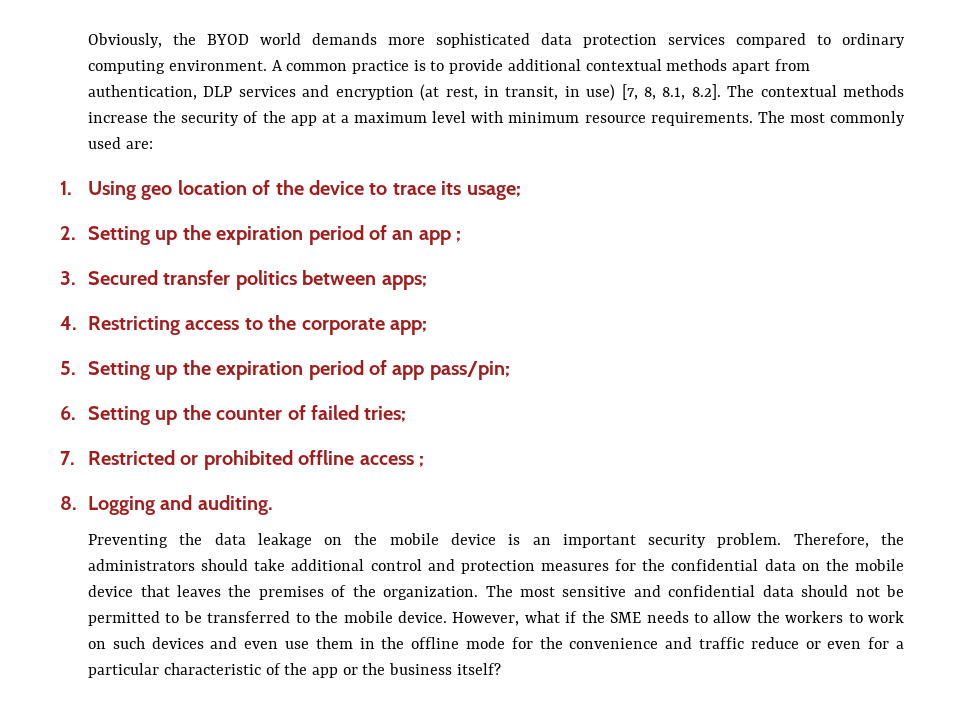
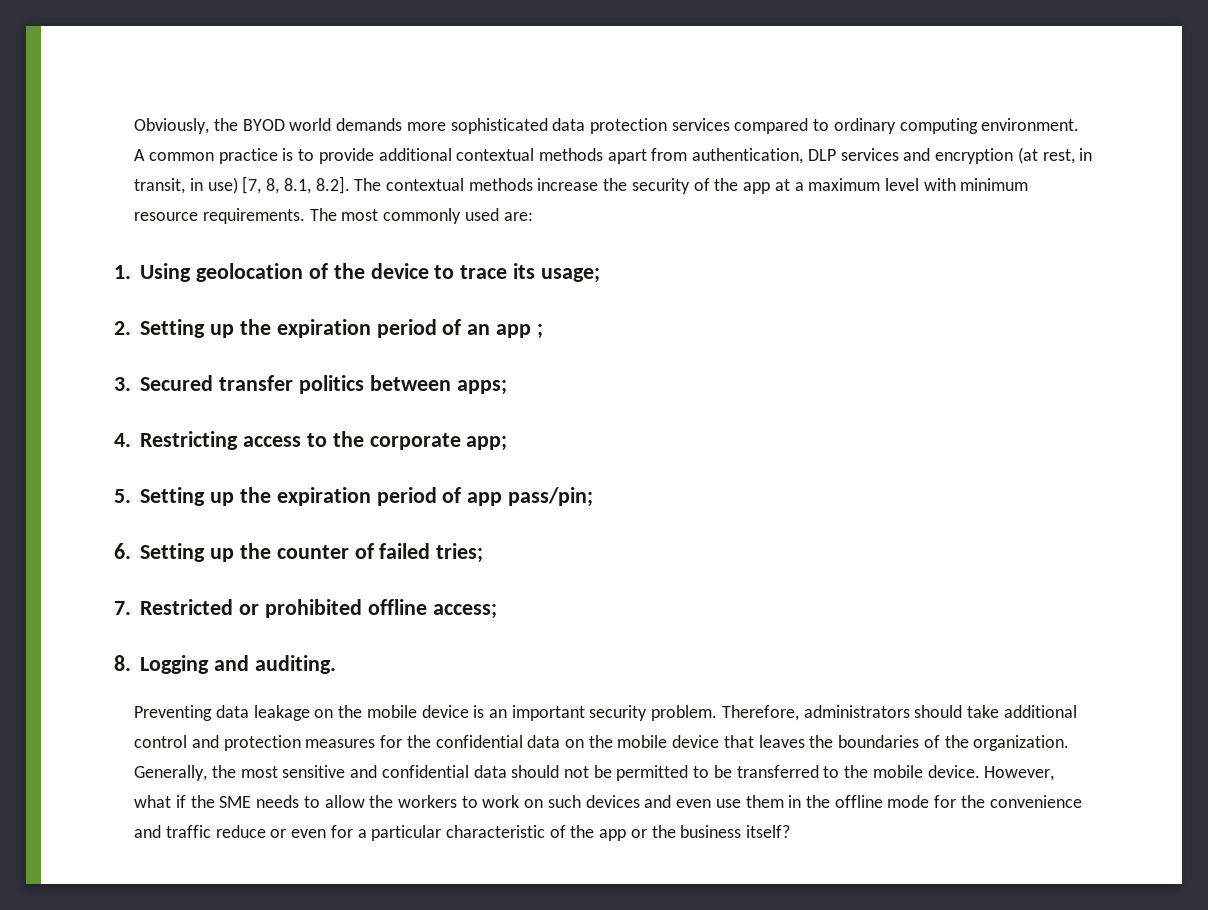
[141,180,247,200] geo location -> [195,263,303,282] geolocation
[359,455,425,467] access ; -> [432,604,497,619] access;
[179,533,203,545] the -> (213, 713) none
[881,533,904,545] the -> (799, 713) none
[258,586,324,600] premises -> [838,735,920,748] boundaries
[485,585,513,597] The -> [134,765,236,781] Generally, the

